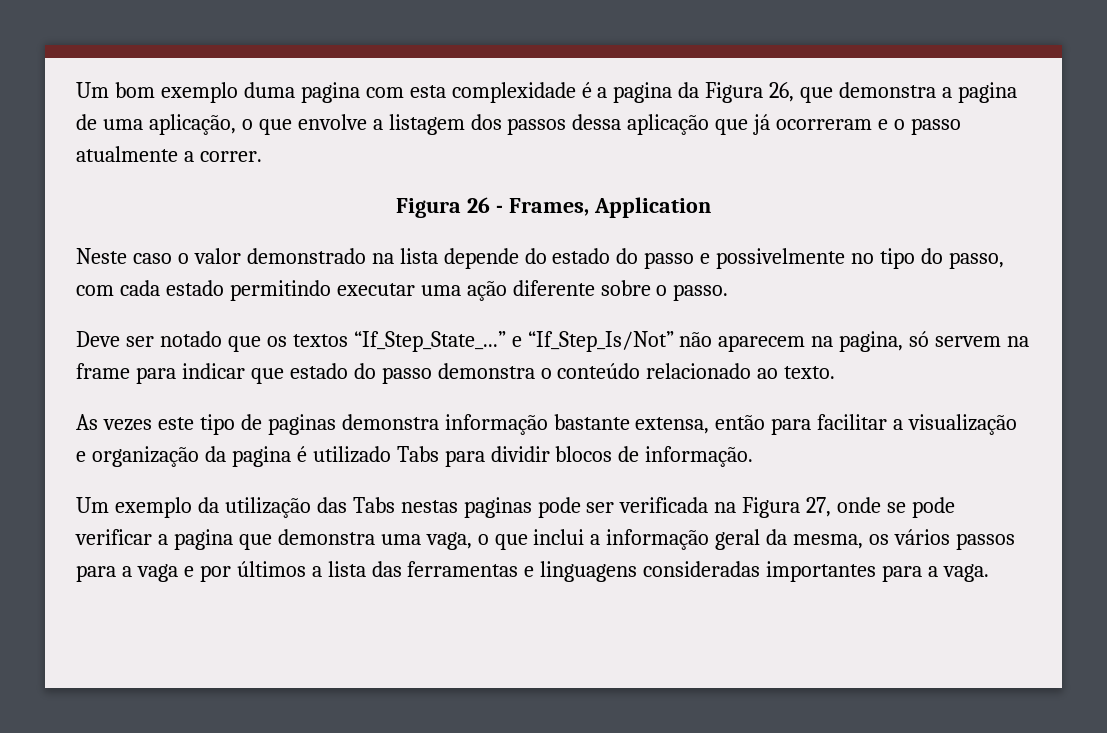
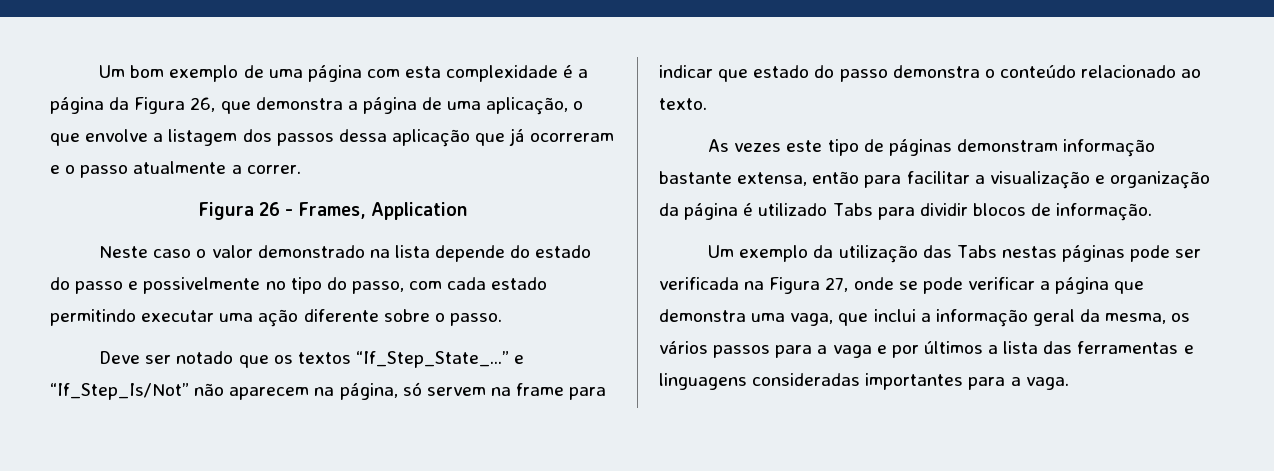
[243,82,360,103] duma pagina -> [243,65,362,82] de uma página
[613,82,673,103] pagina -> [50,97,104,114] página
[957,82,1017,103] pagina -> [362,97,417,114] página
[839,331,904,352] pagina, -> [339,383,398,400] página,
[267,414,439,435] paginas demonstra -> [888,139,1058,156] páginas demonstram
[231,446,291,467] pagina -> [684,203,739,220] página
[463,497,532,518] paginas -> [1062,245,1126,262] páginas
[173,529,233,550] pagina -> [1055,277,1110,294] página
[477,534,489,545] o -> (834, 319) none

